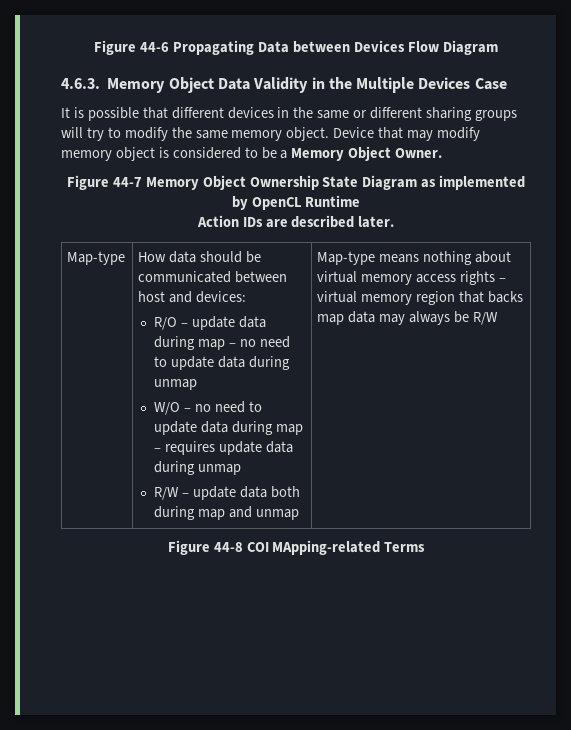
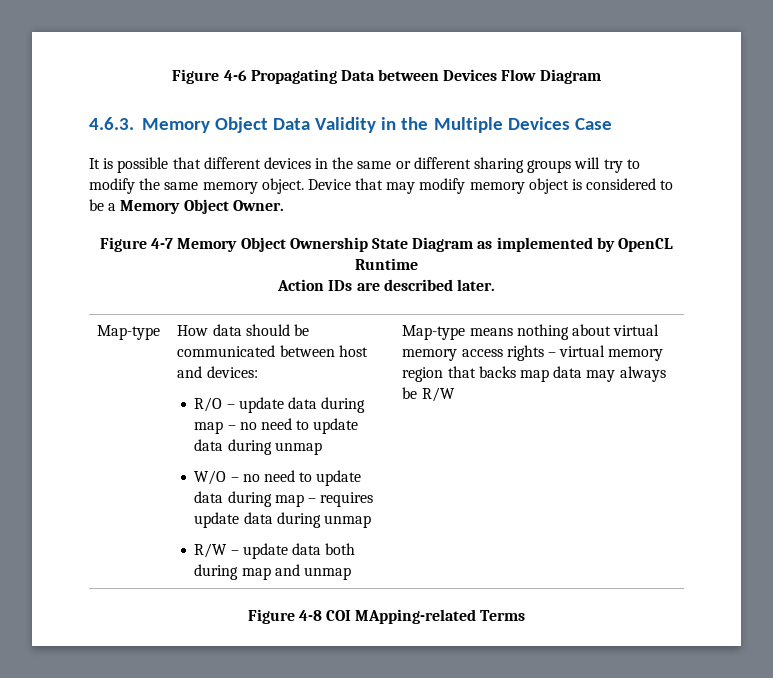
[94,40,170,55] Figure 44-6 -> [172,69,247,84] Figure 4-6
[112,177,142,187] 44-7 -> [151,238,174,249] 4-7
[213,542,243,552] 44-8 -> [298,610,322,621] 4-8

